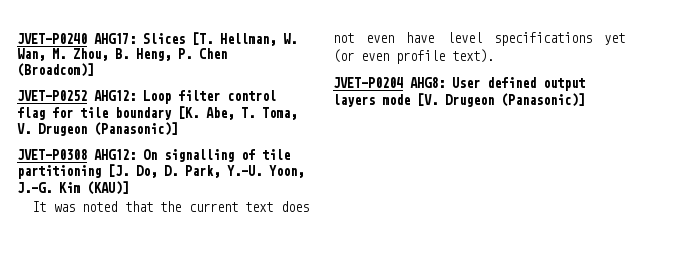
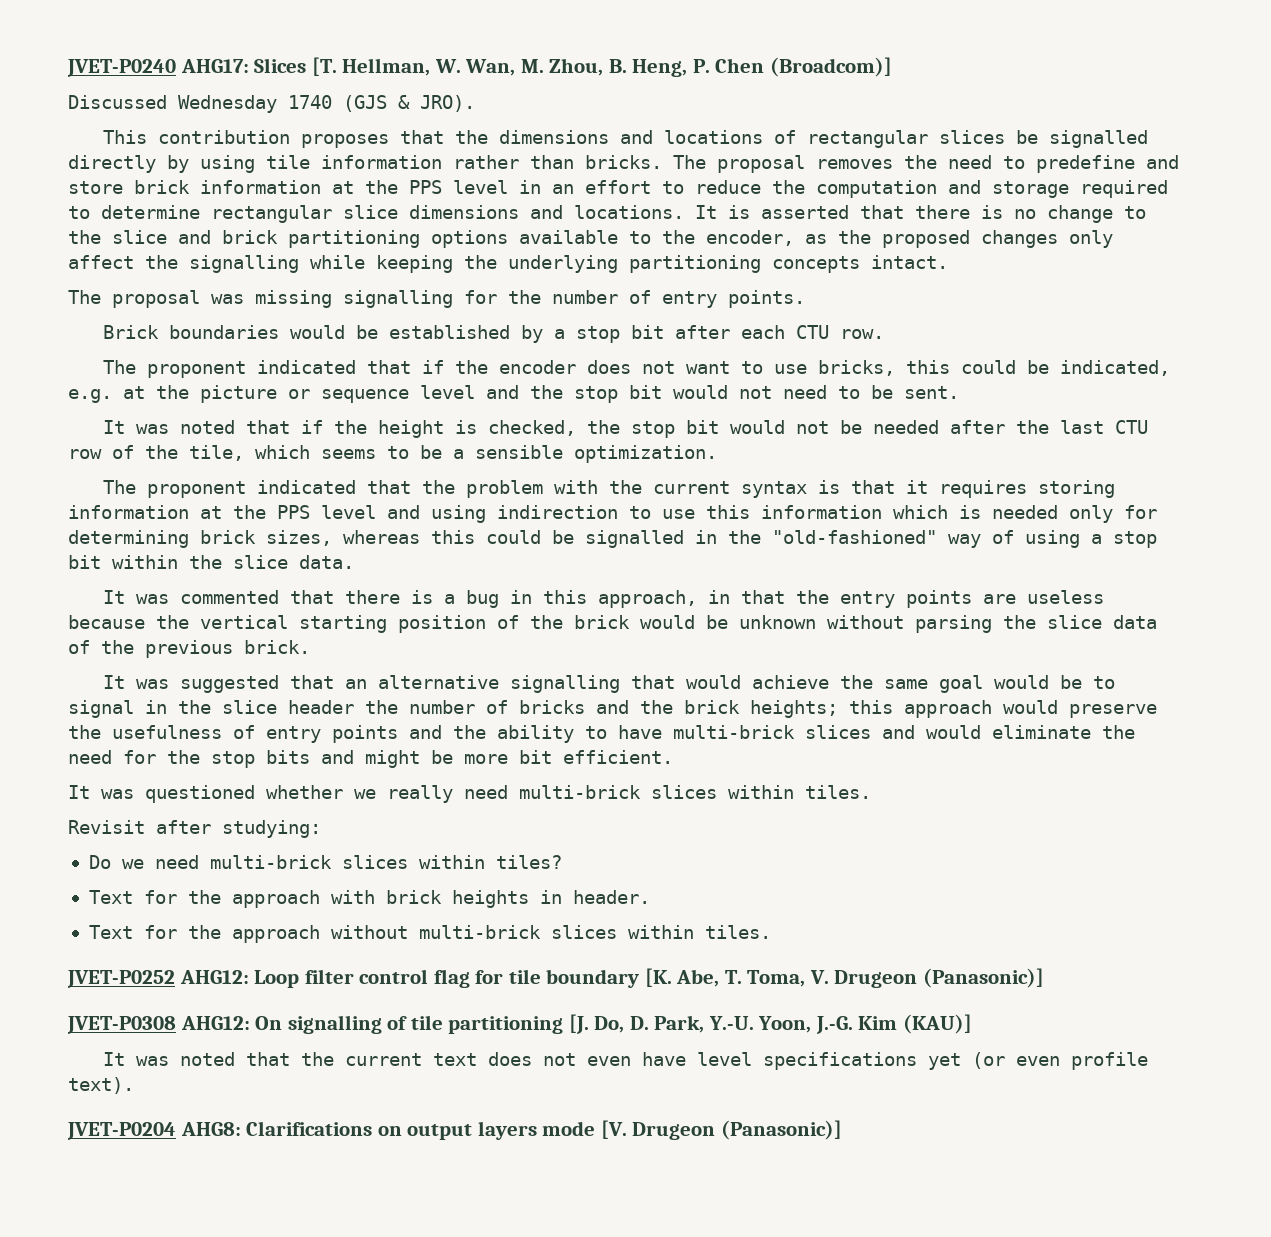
(94, 70) none -> [68,95,475,113] [103,130,1149,148] [68,155,1179,173] [68,180,1168,198] [68,205,1146,223] [68,230,1113,248] [68,255,948,273] [68,290,805,308] [103,325,885,343] [103,360,1171,378] [68,385,959,403] [103,420,1149,438] [68,445,717,463] [103,480,1116,498] [68,505,1157,523] [68,530,1157,548] [68,555,354,569] [103,590,1105,608] [68,615,1157,633] [68,640,310,658] [103,675,1116,693] [68,700,1157,718] [68,725,1135,743] [68,750,673,768] [68,785,871,803] [68,820,321,838] [88,855,562,869] [88,890,650,908] [88,925,771,943] // Discussed Wednesday 1740 (GJS & JRO). // This contribution proposes that the dimensions and locations of rectangular slices be signalled directly by using tile information rather than bricks. The proposal removes the need to predefine and store brick information at the PPS level in an effort to reduce the computation and storage required to determine rectangular slice dimensions and locations. It is asserted that there is no change to the slice and brick partitioning options available to the encoder, as the proposed changes only affect the signalling while keeping the underlying partitioning concepts intact. // The proposal was missing signalling for the number of entry points. // Brick boundaries would be established by a stop bit after each CTU row. // The proponent indicated that if the encoder does not want to use bricks, this could be indicated, e.g. at the picture or sequence level and the stop bit would not need to be sent. // It was noted that if the height is checked, the stop bit would not be needed after the last CTU row of the tile, which seems to be a sensible optimization. // The proponent indicated that the problem with the current syntax is that it requires storing information at the PPS level and using indirection to use this information which is needed only for determining brick sizes, whereas this could be signalled in the "old-fashioned" way of using a stop bit within the slice data. // It was commented that there is a bug in this approach, in that the entry points are useless because the vertical starting position of the brick would be unknown without parsing the slice data of the previous brick. // It was suggested that an alternative signalling that would achieve the same goal would be to signal in the slice header the number of bricks and the brick heights; this approach would preserve the usefulness of entry points and the ability to have multi-brick slices and would eliminate the need for the stop bits and might be more bit efficient. // It was questioned whether we really need multi-brick slices within tiles. // Revisit after studying: // Do we need multi-brick slices within tiles? // Text for the approach with brick heights in header. // Text for the approach without multi-brick slices within tiles.
[452,77,536,88] User defined -> [246,1121,402,1136] Clarifications on

